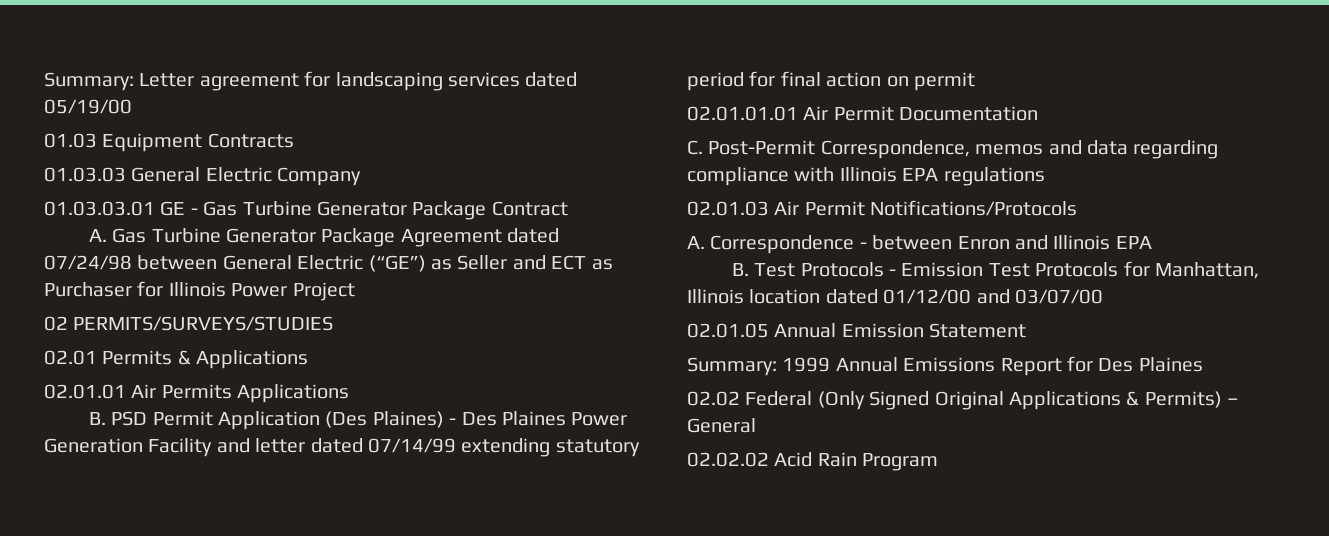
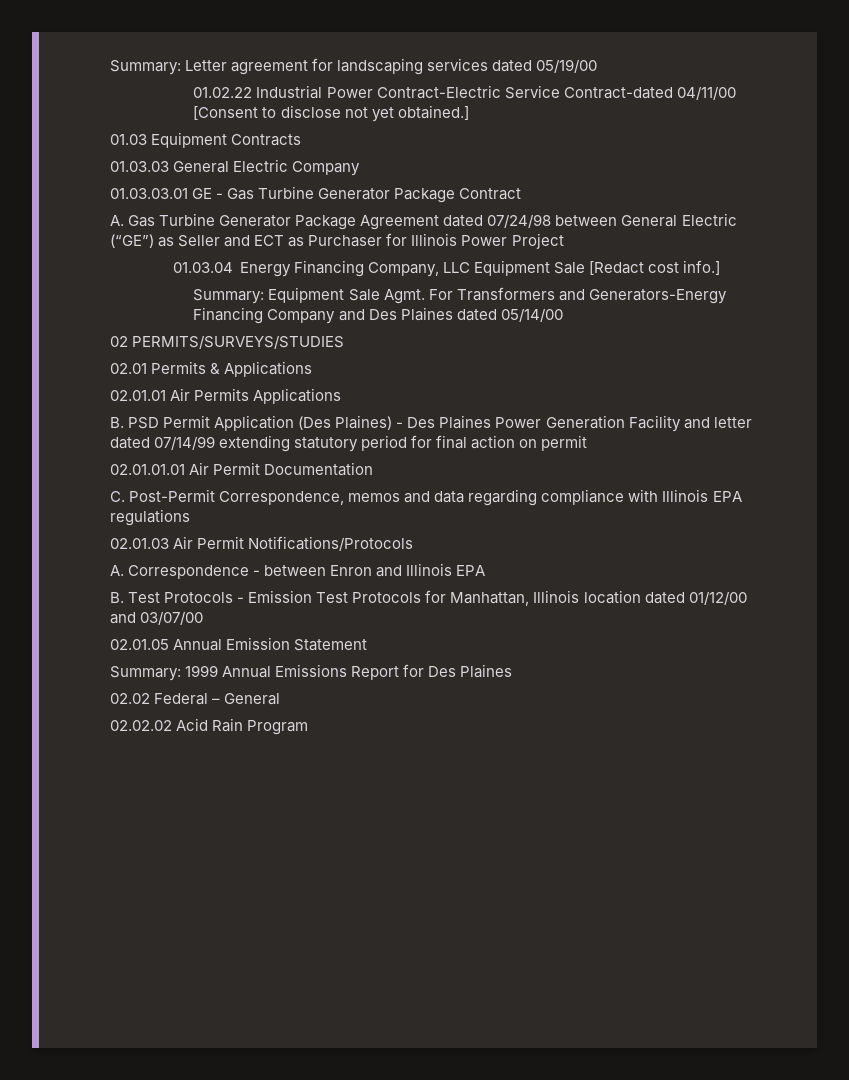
(132, 106) none -> [193,85,736,100] [193,105,469,122] // 01.02.22 Industrial Power Contract-Electric Service Contract-dated 04/11/00 [Consent to disclose not yet obtained.]
(355, 291) none -> [172,260,721,277] [193,287,727,304] [193,307,563,324] // 01.03.04 Energy Financing Company, LLC Equipment Sale [Redact cost info.] // Summary: Equipment Sale Agmt. For Transformers and Generators-Energy Financing Company and Des Plaines dated 05/14/00
[817,391,1222,410] (Only Signed Original Applications & Permits) -> (209, 699) none

